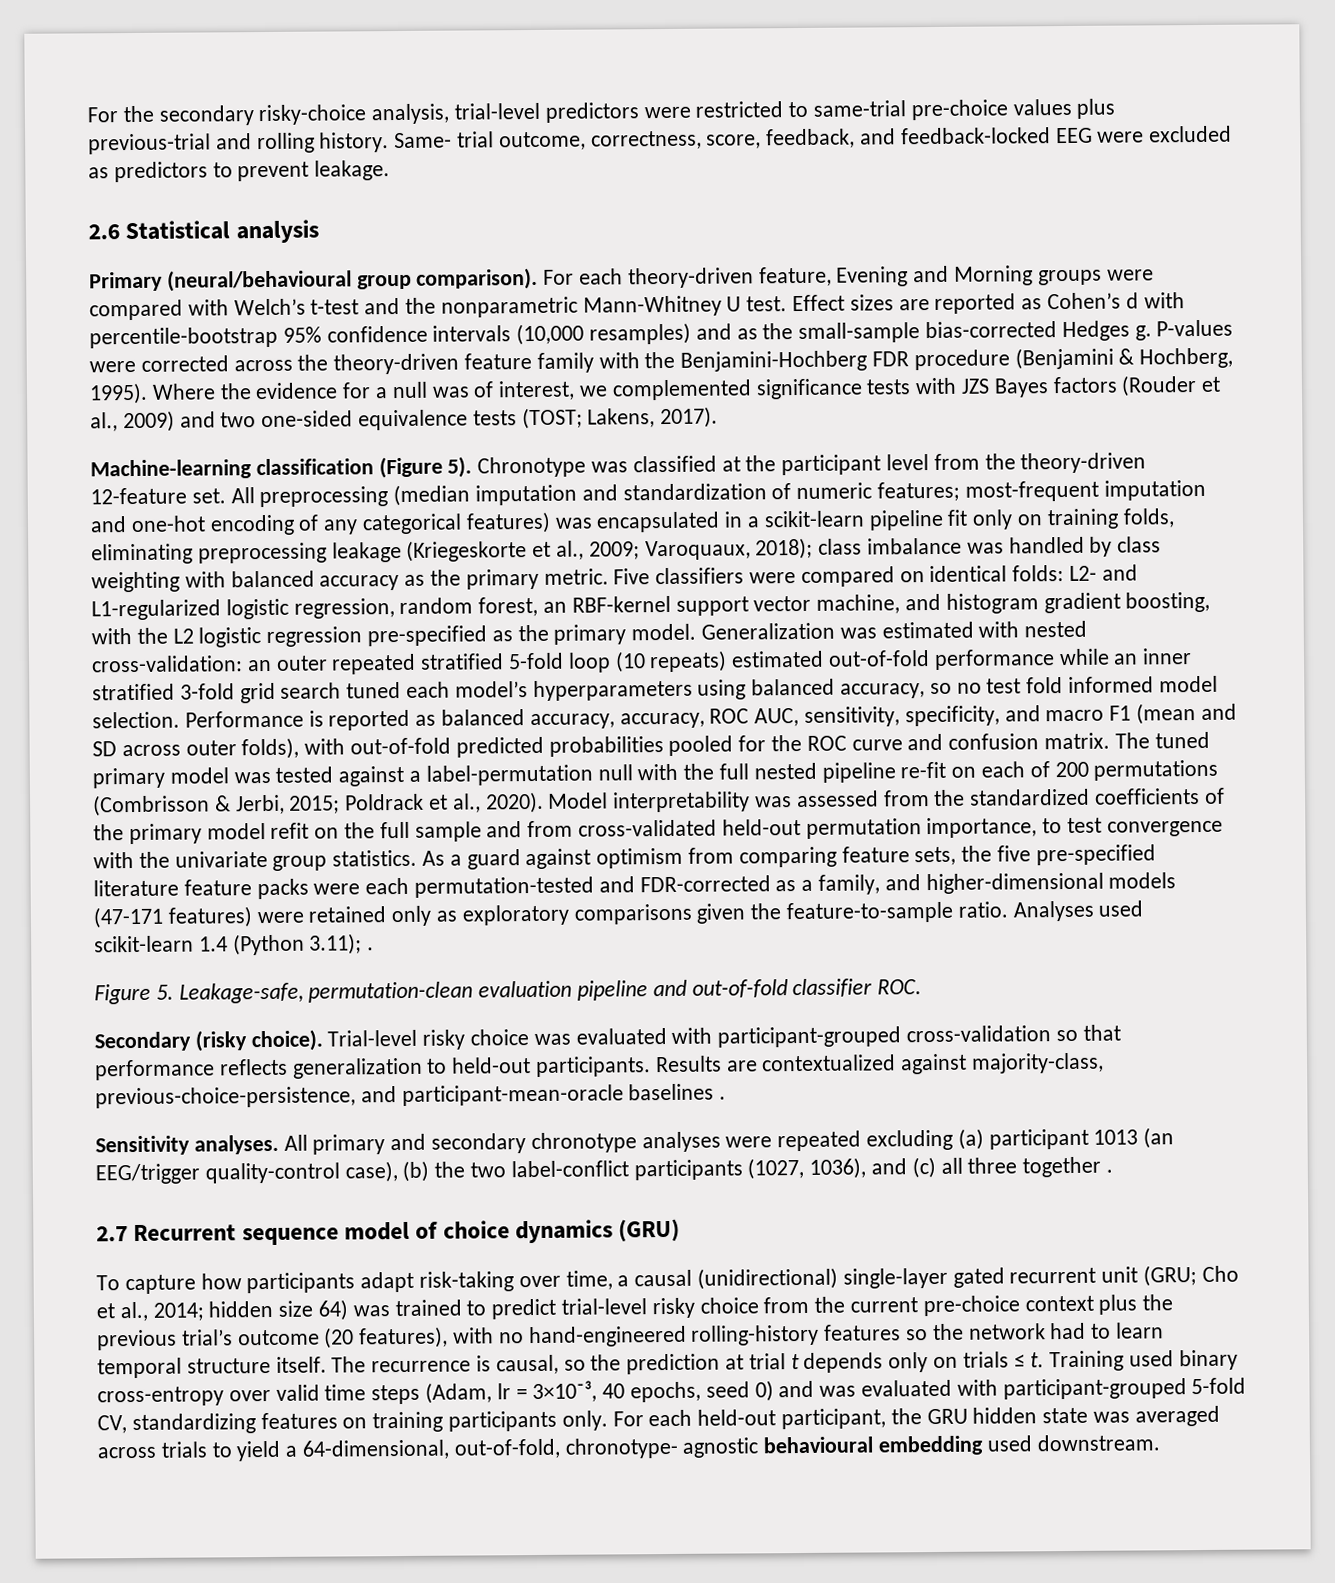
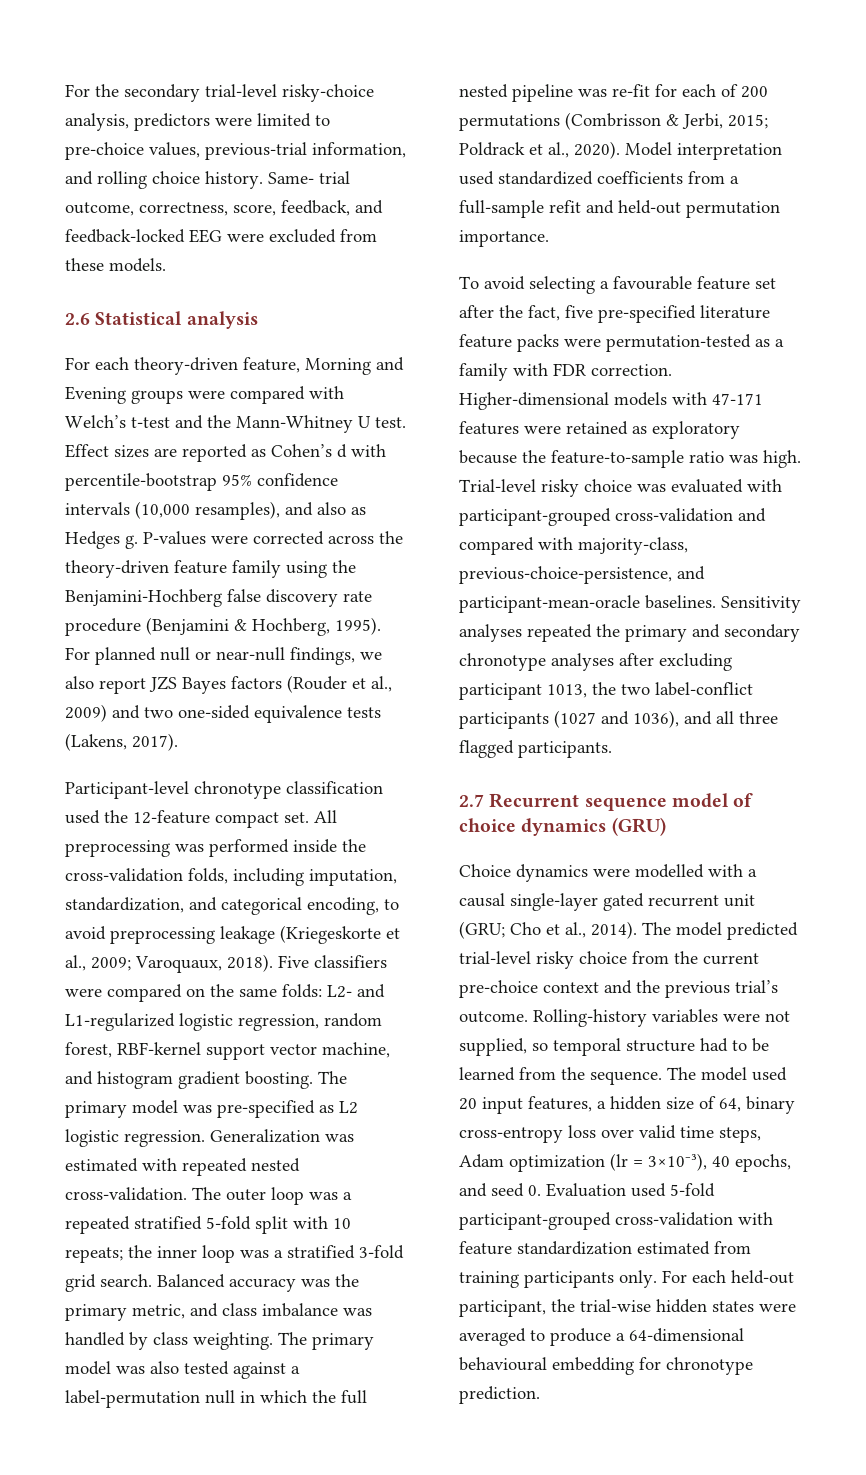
(254, 115) none -> [205,84,277,97] trial-level
[454,102,541,120] trial-level -> (129, 122) none
[695,98,1116,121] [88,133,211,155] restricted to same-trial pre-choice values plus previous-trial -> [257,113,330,127] [65,142,406,160] limited to pre-choice values, previous-trial information,
(315, 143) none -> [152,171,200,184] choice
[88,160,391,183] as predictors to prevent leakage. -> [340,229,377,242] [65,258,166,272] from these models.
[89,267,539,292] Primary (neural/behavioural group comparison). -> (258, 320) none
[836,265,1034,287] Evening and Morning -> [305,357,404,375] [65,386,126,404] Morning and Evening
[440,296,578,318] nonparametric -> (231, 421) none
[589,321,1058,345] resamples) and as the small-sample bias-corrected -> [195,501,366,520] resamples), and also as
[598,352,640,369] with -> [286,561,327,578] using
[872,351,910,367] FDR -> [227,589,372,607] false discovery rate
[151,377,958,401] Where the evidence for a null was of interest, we complemented significance tests with -> [65,647,382,665] [65,676,146,694] For planned null or near-null findings, we also report
[521,407,656,430] (TOST; Lakens, -> [65,733,127,751] (Lakens,
[90,452,1147,480] [90,479,1206,508] [90,508,1175,536] [91,543,193,565] Machine-learning classification (Figure 5). Chronotype was classified at the participant level from the theory-driven 12-feature set. All preprocessing (median imputation and standardization of numeric features; most-frequent imputation and one-hot encoding of any categorical features) was encapsulated in a scikit-learn pipeline fit only on training folds, eliminating -> [65,781,383,799] [65,810,337,828] [65,839,366,857] [65,868,397,886] [65,897,399,915] [65,926,106,940] Participant-level chronotype classification used the 12-feature compact set. All preprocessing was performed inside the cross-validation folds, including imputation, standardization, and categorical encoding, to avoid
[755,536,1162,560] [91,568,609,593] 2018); class imbalance was handled by class weighting with balanced accuracy as the primary metric. -> [227,954,273,972] 2018).
[929,565,1008,583] identical -> [210,984,277,997] the same
[543,601,568,613] an -> (112, 1050) none
[1125,591,1211,613] [91,620,1088,648] [91,648,1193,675] [92,675,1218,704] [92,703,1237,731] [92,731,1210,760] [92,767,271,789] boosting, with the L2 logistic regression pre-specified as the primary model. Generalization was estimated with nested cross-validation: an outer repeated stratified 5-fold loop (10 repeats) estimated out-of-fold performance while an inner stratified 3-fold grid search tuned each model’s hyperparameters using balanced accuracy, so no test fold informed model selection. Performance is reported as balanced accuracy, accuracy, ROC AUC, sensitivity, specificity, and macro F1 (mean and SD across outer folds), with out-of-fold predicted probabilities pooled for the ROC curve and confusion matrix. The tuned primary model was -> [245,1071,347,1089] [65,1100,358,1118] [65,1129,354,1147] [65,1158,300,1176] [65,1187,352,1205] [65,1216,351,1234] [65,1245,404,1263] [65,1274,359,1292] [65,1303,372,1321] [65,1332,374,1350] [65,1361,179,1375] boosting. The primary model was pre-specified as L2 logistic regression. Generalization was estimated with repeated nested cross-validation. The outer loop was a repeated stratified 5-fold split with 10 repeats; the inner loop was a stratified 3-fold grid search. Balanced accuracy was the primary metric, and class imbalance was handled by class weighting. The primary model was also
[637,763,679,781] with -> [240,1390,307,1403] in which
[900,761,977,779] re-fit on -> [578,84,677,97] was re-fit for
[613,787,1225,813] [93,817,1223,845] [93,845,993,871] interpretability was assessed from the standardized coefficients of the primary model refit on the full sample and from cross-validated held-out permutation importance, to test convergence with the univariate group statistics. As a guard against optimism from comparing feature sets, the -> [677,143,782,160] [459,171,739,185] [459,200,780,218] [459,230,549,247] [459,276,776,294] [459,305,560,321] interpretation used standardized coefficients from a full-sample refit and held-out permutation importance. // To avoid selecting a favourable feature set after the fact,
[365,872,1177,898] [93,906,253,929] each permutation-tested and FDR-corrected as a family, and higher-dimensional models (47-171 features) -> [606,334,784,352] [459,363,672,381] [459,392,763,410] [459,421,519,435] permutation-tested as a family with FDR correction. Higher-dimensional models with 47-171 features
[391,905,433,927] only -> (628, 428) none
[573,900,1144,925] [94,933,375,956] [94,978,923,1005] [94,1029,323,1052] comparisons given the feature-to-sample ratio. Analyses used scikit-learn 1.4 (Python 3.11); . // Figure 5. Leakage-safe, permutation-clean evaluation pipeline and out-of-fold classifier ROC. // Secondary (risky choice). -> [459,450,801,468] because the feature-to-sample ratio was high.
[1055,1024,1121,1042] [95,1052,1105,1081] [95,1083,727,1109] [95,1134,308,1156] so that performance reflects generalization to held-out participants. Results are contextualized against majority-class, previous-choice-persistence, and participant-mean-oracle baselines . // Sensitivity analyses. All -> [738,508,766,522] [459,537,688,555] [459,566,705,584] [459,595,801,613] [459,624,620,642] and compared with majority-class, previous-choice-persistence, and participant-mean-oracle baselines. Sensitivity analyses repeated the
[725,1127,1175,1152] [95,1160,430,1185] were repeated excluding (a) participant 1013 (an EEG/trigger quality-control case), (b) -> [619,653,732,671] [459,683,587,700] after excluding participant 1013,
[747,1157,805,1180] (1027, -> [554,710,629,728] (1027 and
[911,1156,936,1179] (c) -> (712, 718) none
[1022,1156,1114,1178] together . -> [459,740,612,758] flagged participants.
[96,1270,613,1295] To capture how participants adapt risk-taking over time, -> [459,864,743,882] Choice dynamics were modelled with
[697,1267,839,1290] (unidirectional) -> (505, 900) none
[152,1298,557,1321] 2014; hidden size 64) was trained to predict -> [591,921,798,940] 2014). The model predicted
[1098,1294,1138,1315] plus -> [604,980,632,994] and
[237,1322,1165,1349] [97,1350,1175,1379] outcome (20 features), with no hand-engineered rolling-history features so the network had to learn temporal structure itself. The recurrence is causal, so the prediction at trial t depends only on trials ≤ t. Training used -> [459,1009,790,1027] [459,1038,769,1056] [459,1067,787,1085] [459,1096,741,1114] outcome. Rolling-history variables were not supplied, so temporal structure had to be learned from the sequence. The model used 20 input features, a hidden size of 64,
(224, 1396) none -> [568,1125,596,1138] loss
[371,1377,1247,1405] [97,1412,368,1435] steps (Adam, lr = 3×10⁻³, 40 epochs, seed 0) and was evaluated with participant-grouped 5-fold CV, standardizing features on -> [719,1127,761,1143] [459,1153,791,1172] [459,1183,715,1197] [459,1212,773,1230] [459,1241,751,1255] steps, Adam optimization (lr = 3×10⁻³), 40 epochs, and seed 0. Evaluation used 5-fold participant-grouped cross-validation with feature standardization estimated from
[926,1405,1220,1427] [97,1434,1160,1462] GRU hidden state was averaged across trials to yield a 64-dimensional, out-of-fold, chronotype- agnostic behavioural embedding used downstream. -> [580,1299,796,1313] [459,1328,744,1346] [459,1357,753,1375] [459,1386,540,1404] trial-wise hidden states were averaged to produce a 64-dimensional behavioural embedding for chronotype prediction.

